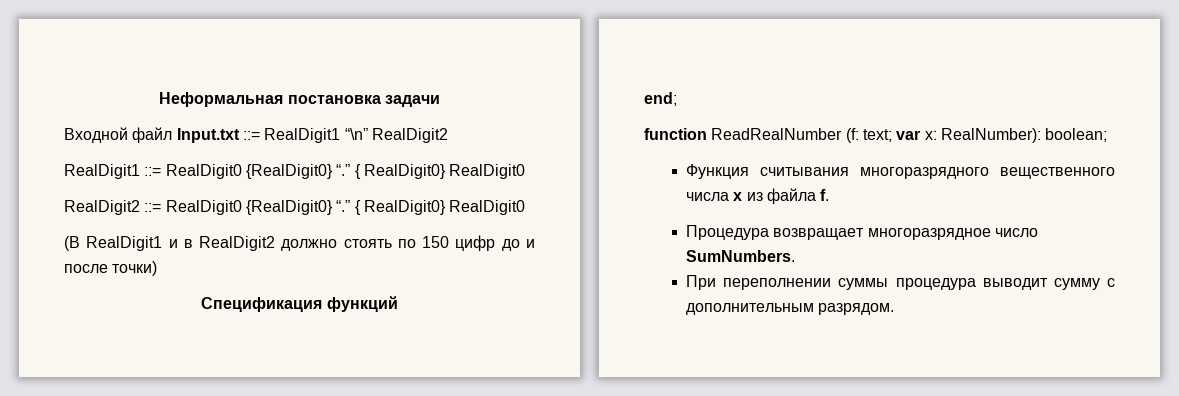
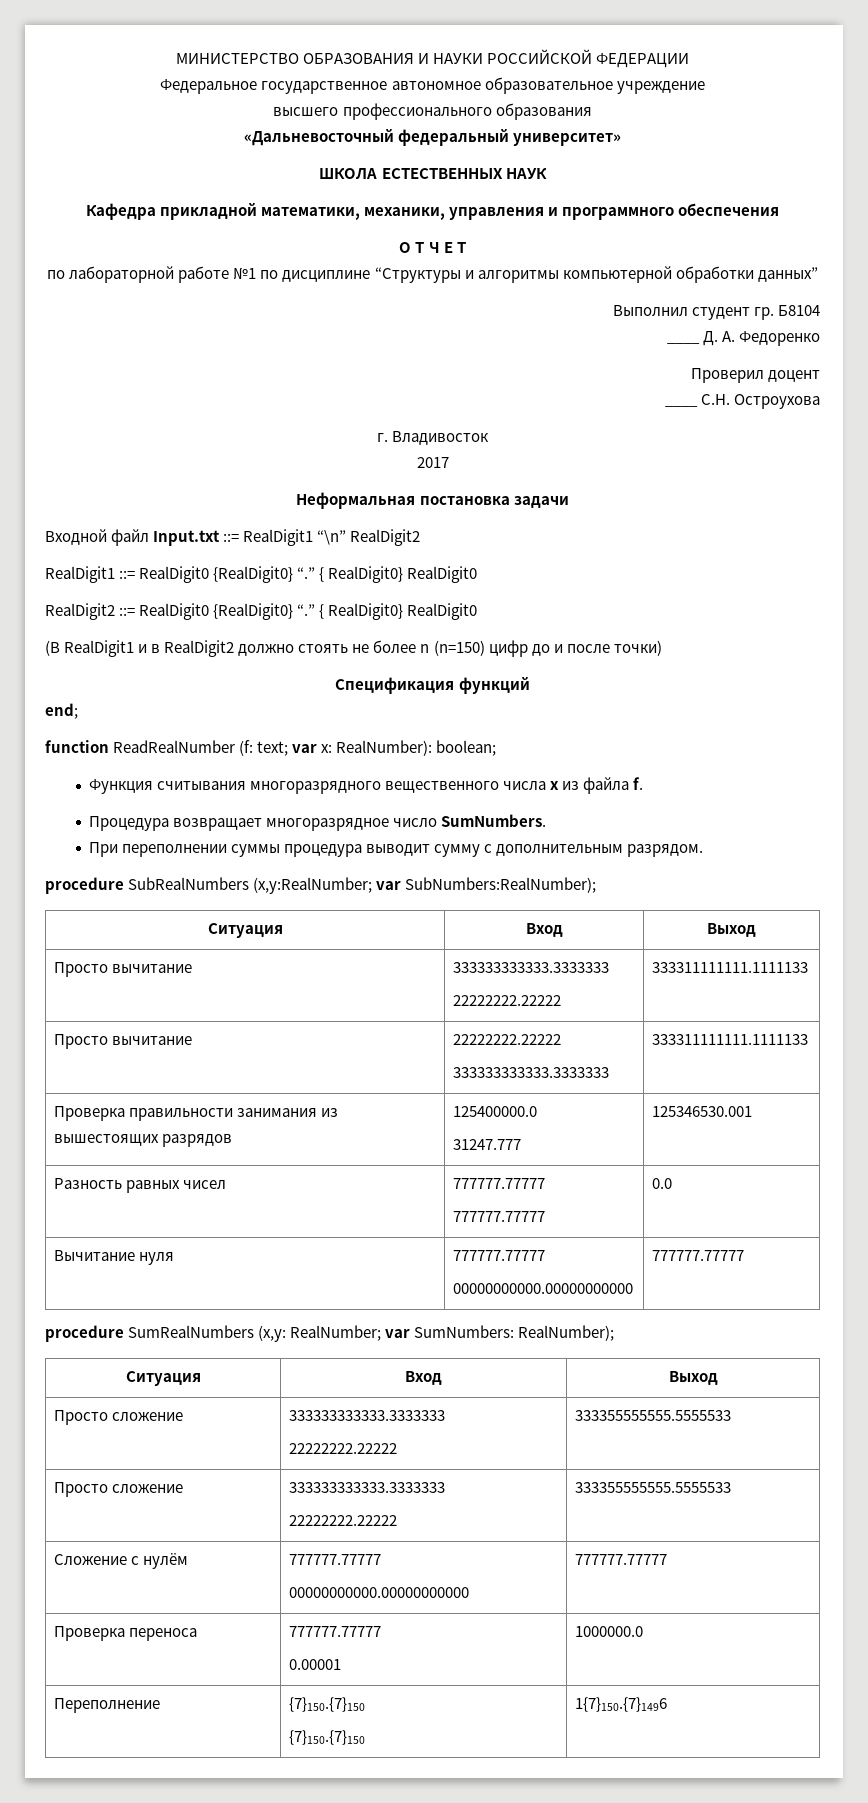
(159, 99) none -> [175,49,690,68] [160,77,705,94] [273,103,592,120] [243,129,622,146] [319,168,547,179] [85,203,780,220] [399,242,466,253] [47,266,818,283] [612,305,820,320] [666,331,820,346] [690,368,820,383] [664,405,698,407] [700,394,820,409] [376,431,490,445] [416,457,449,468] МИНИСТЕРСТВО ОБРАЗОВАНИЯ И НАУКИ РОССИЙСКОЙ ФЕДЕРАЦИИ // Федеральное государственное автономное образовательное учреждение // высшего профессионального образования // «Дальневосточный федеральный университет» // ШКОЛА ЕСТЕСТВЕННЫХ НАУК // Кафедра прикладной математики, механики, управления и программного обеспечения // О Т Ч Е Т // по лабораторной работе №1 по дисциплине “Структуры и алгоритмы компьютерной обработки данных” // Выполнил студент гр. Б8104 // ____ Д. А. Федоренко // Проверил доцент // ____ С.Н. Остроухова // г. Владивосток // 2017 //
[397,236,450,248] по 150 -> [352,640,485,656] не более n (n=150)
(895, 309) none -> [45,877,597,894] [207,923,283,938] [525,923,563,937] [707,923,756,937] [54,962,193,977] [453,962,610,973] [453,995,562,1006] [652,962,809,973] [54,1034,193,1049] [453,1034,562,1045] [453,1067,610,1078] [652,1034,809,1045] [54,1106,339,1121] [54,1134,233,1147] [453,1106,538,1117] [453,1139,522,1150] [652,1106,753,1117] [54,1178,227,1193] [453,1178,546,1189] [453,1211,546,1222] [652,1178,673,1189] [54,1250,175,1265] [453,1250,546,1261] [453,1283,634,1294] [652,1250,745,1261] [45,1325,615,1342] [125,1371,201,1386] [405,1371,442,1385] [668,1371,718,1385] [54,1410,184,1425] [289,1410,446,1421] [289,1443,398,1454] [575,1410,732,1421] [54,1482,184,1497] [289,1482,446,1493] [289,1515,398,1526] [575,1482,732,1493] [54,1553,189,1569] [289,1554,382,1565] [289,1587,470,1598] [575,1554,668,1565] [54,1626,198,1641] [289,1626,382,1637] [289,1659,342,1670] [575,1626,644,1637] [54,1698,161,1713] [289,1697,366,1712] [289,1730,366,1745] [575,1697,668,1712] // procedure SubRealNumbers (x,y:RealNumber; var SubNumbers:RealNumber); // Ситуация | Вход | Выход // Просто вычитание | 333333333333.3333333 // 22222222.22222 | 333311111111.1111133 // Просто вычитание | 22222222.22222 // 333333333333.3333333 | 333311111111.1111133 // Проверка правильности занимания из вышестоящих разрядов | 125400000.0 // 31247.777 | 125346530.001 // Разность равных чисел | 777777.77777 // 777777.77777 | 0.0 // Вычитание нуля | 777777.77777 // 00000000000.00000000000 | 777777.77777 // procedure SumRealNumbers (x,y: RealNumber; var SumNumbers: RealNumber); // Ситуация | Вход | Выход // Просто сложение | 333333333333.3333333 // 22222222.22222 | 333355555555.5555533 // Просто сложение | 333333333333.3333333 // 22222222.22222 | 333355555555.5555533 // Сложение с нулём | 777777.77777 // 00000000000.00000000000 | 777777.77777 // Проверка переноса | 777777.77777 // 0.00001 | 1000000.0 // Переполнение | {7}150.{7}150 // {7}150.{7}150 | 1{7}150.{7}1496

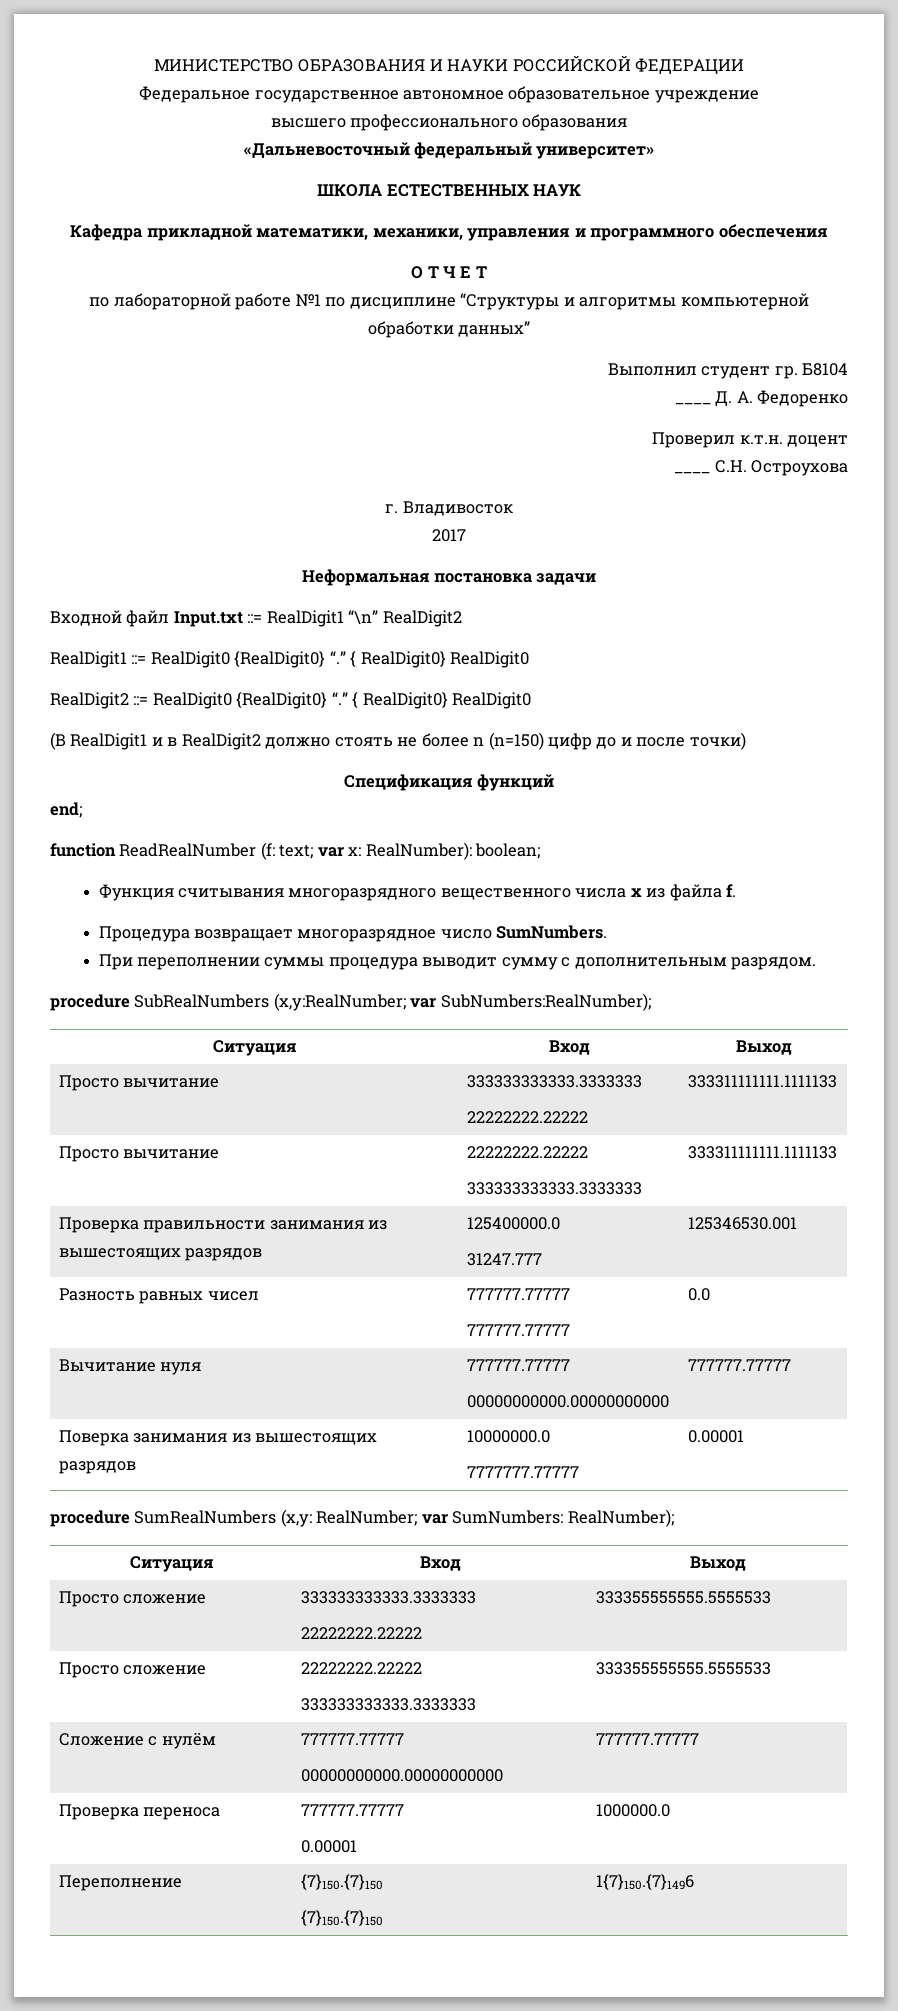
(764, 375) none -> [739,435,783,444] к.т.н.
(745, 1255) none -> [58,1430,378,1446] [58,1461,136,1474] [466,1430,550,1443] [466,1466,579,1478] [687,1430,744,1443] // Поверка занимания из вышестоящих разрядов | 10000000.0 // 7777777.77777 | 0.00001
[289,1482,446,1493] [289,1515,398,1526] 333333333333.3333333 // 22222222.22222 -> [300,1662,422,1674] [300,1698,476,1711] 22222222.22222 // 333333333333.3333333

